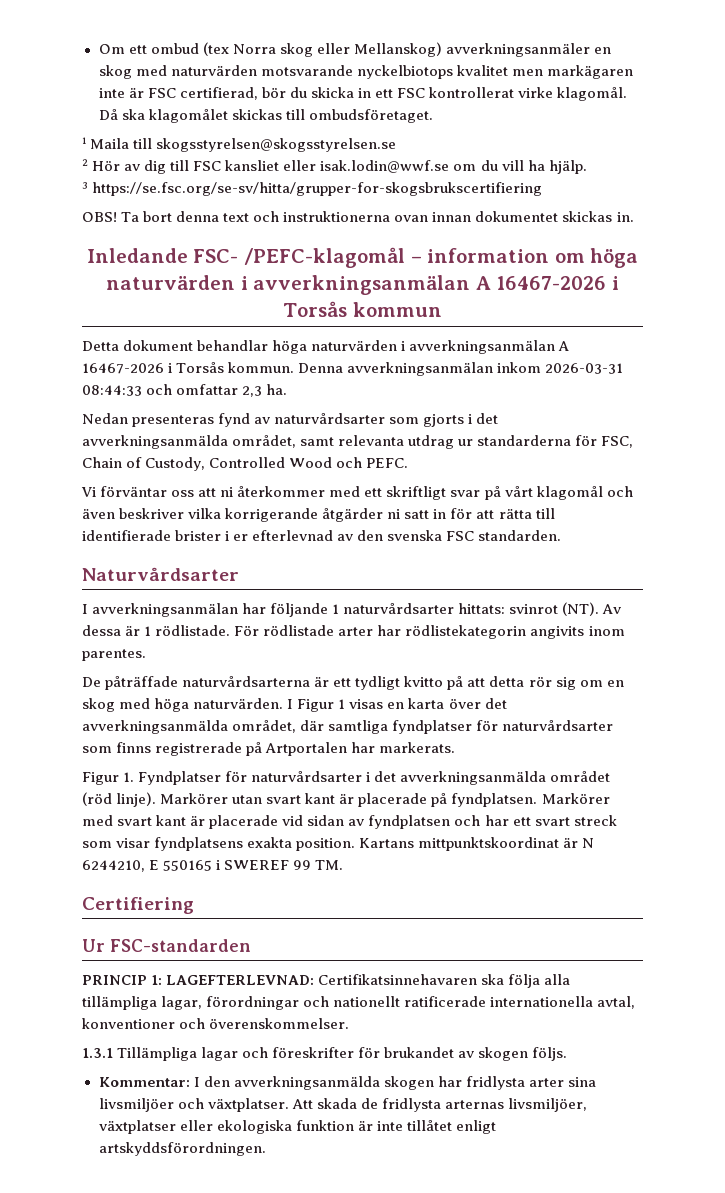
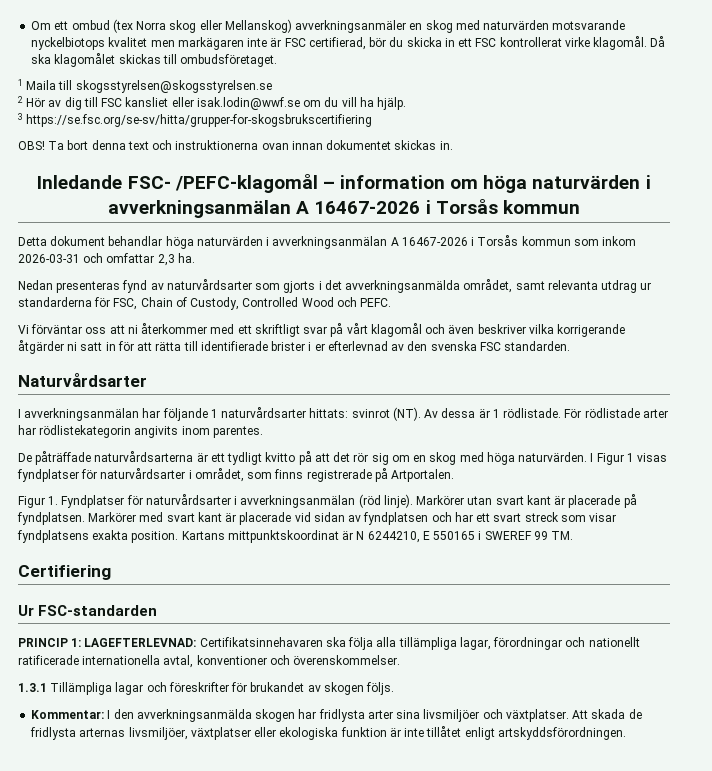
[228,362,494,376] kommun. Denna avverkningsanmälan -> [521,236,599,246] kommun som
[82,385,142,396] 08:44:33 -> (80, 258) none
[489,676,525,687] detta -> [333,452,351,462] det
[387,698,507,709] [82,720,389,734] en karta över det avverkningsanmälda området, där samtliga -> (668, 457) none
(614, 725) none -> [188,468,244,482] i området,
[265,742,456,756] Artportalen har markerats. -> [391,469,455,482] Artportalen.
[374,771,611,785] det avverkningsanmälda området -> [240,495,356,508] avverkningsanmälan

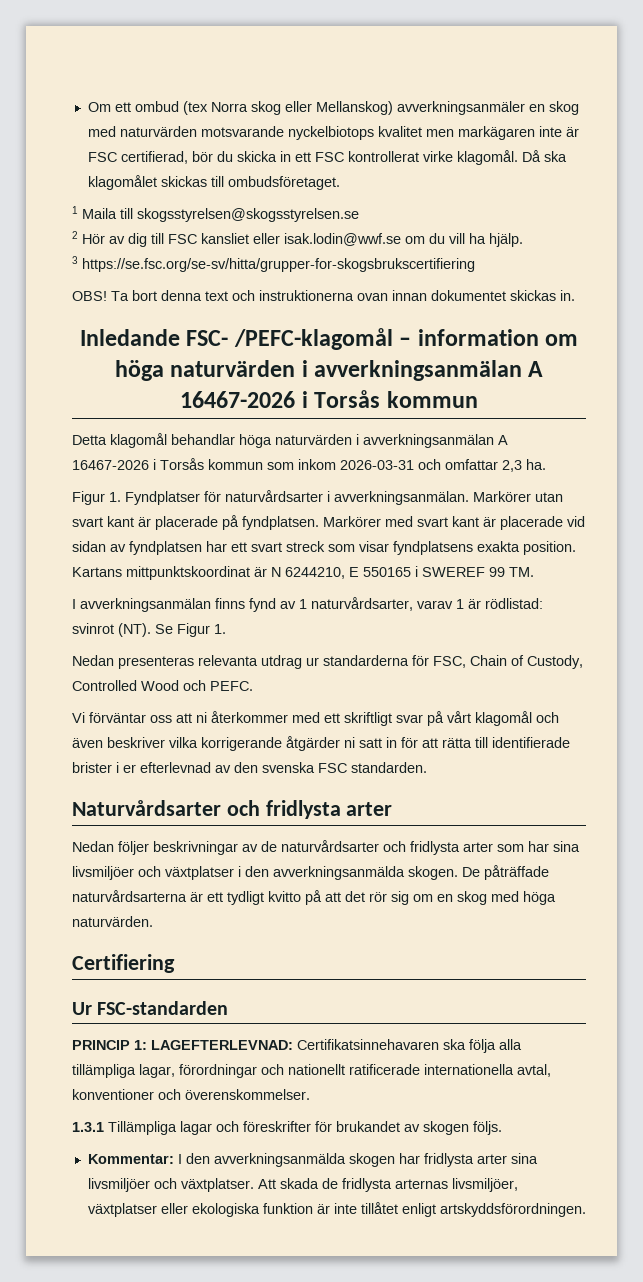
[50,236,106,246] dokument -> [110,433,167,448] klagomål
[18,279,545,293] Nedan presenteras fynd av naturvårdsarter som gjorts i det avverkningsanmälda området, samt -> [72,490,563,505] [72,515,585,530] [72,541,576,555] [72,566,534,580] [72,597,543,612] [72,623,226,637] [72,655,194,669] Figur 1. Fyndplatser för naturvårdsarter i avverkningsanmälan. Markörer utan svart kant är placerade på fyndplatsen. Markörer med svart kant är placerade vid sidan av fyndplatsen har ett svart streck som visar fyndplatsens exakta position. Kartans mittpunktskoordinat är N 6244210, E 550165 i SWEREF 99 TM. // I avverkningsanmälan finns fynd av 1 naturvårdsarter, varav 1 är rödlistad: svinrot (NT). Se Figur 1. // Nedan presenteras
[18,407,668,421] [18,425,263,438] // I avverkningsanmälan har följande 1 naturvårdsarter hittats: svinrot (NT). Av dessa är 1 rödlistade. För rödlistade arter har rödlistekategorin angivits inom parentes. // -> [226,800,393,819] [72,840,580,855] [72,866,458,880] och fridlysta arter // Nedan följer beskrivningar av de naturvårdsarter och fridlysta arter som har sina livsmiljöer och växtplatser i den avverkningsanmälda skogen.
[590,453,668,465] [17,468,455,482] [18,494,637,508] [17,512,617,525] [17,530,574,543] I Figur 1 visas fyndplatser för naturvårdsarter i området, som finns registrerade på Artportalen. // Figur 1. Fyndplatser för naturvårdsarter i avverkningsanmälan (röd linje). Markörer utan svart kant är placerade på fyndplatsen. Markörer med svart kant är placerade vid sidan av fyndplatsen och har ett svart streck som visar fyndplatsens exakta position. Kartans mittpunktskoordinat är N 6244210, E 550165 i SWEREF 99 TM. -> (153, 921) none

